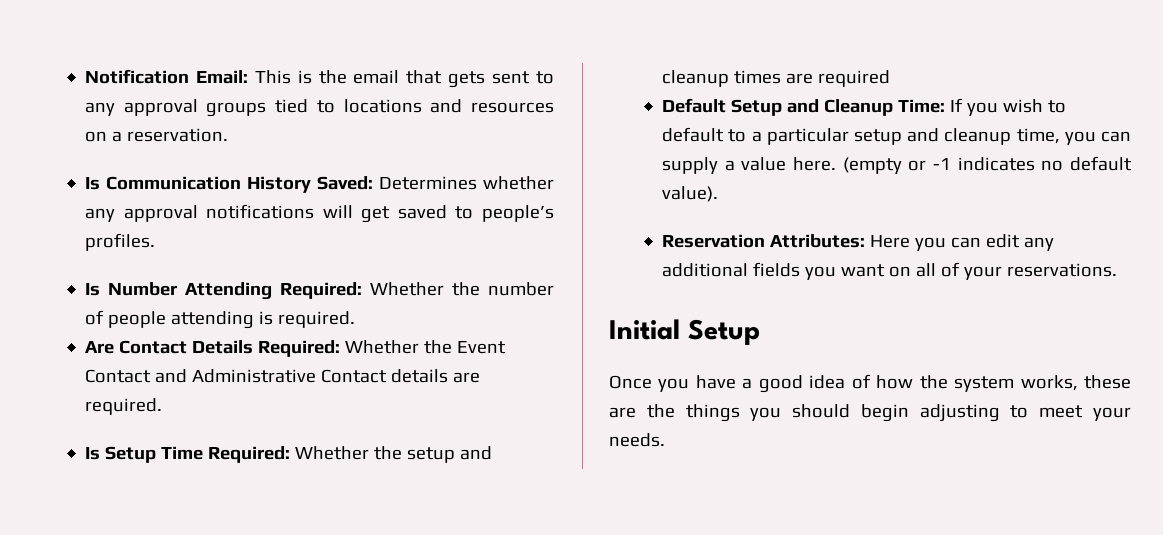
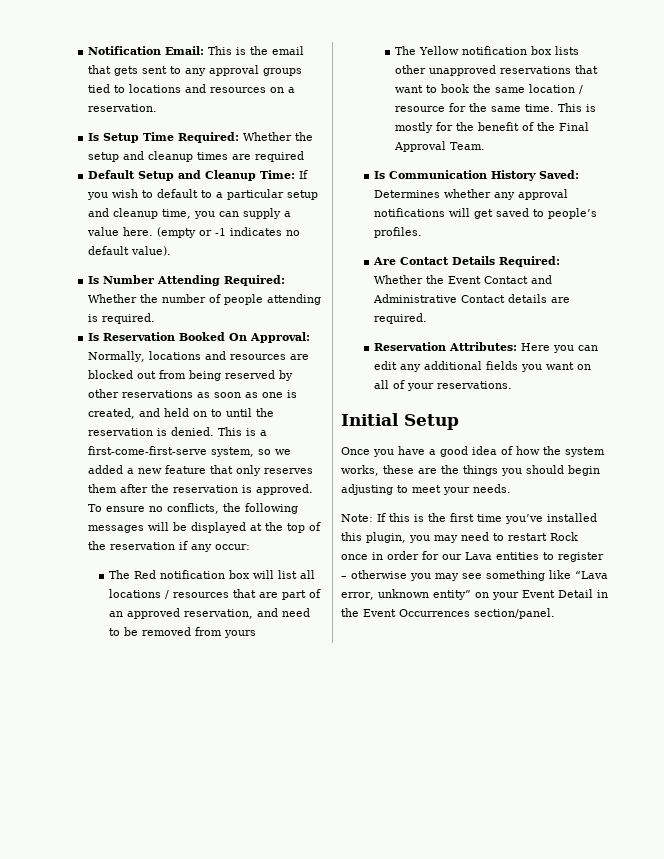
[85,176,554,193] [85,204,554,223] [85,233,156,251] [85,282,554,300] [85,310,356,329] [85,340,507,357] [85,369,481,383] [85,398,163,415] // Is Communication History Saved: Determines whether any approval notifications will get saved to people’s profiles. // Is Number Attending Required: Whether the number of people attending is required. // Are Contact Details Required: Whether the Event Contact and Administrative Contact details are required. -> (158, 108) none
(719, 194) none -> [88,275,286,286] [88,294,322,305] [88,313,156,324] [88,332,311,343] [88,351,310,362] [88,370,294,381] [88,389,298,398] [88,408,275,419] [88,427,268,436] [88,446,292,457] [88,465,314,476] [88,484,314,495] [88,503,299,514] [88,522,322,533] [88,541,251,552] [109,570,316,579] [109,589,322,600] [109,608,311,619] [109,627,257,638] [395,46,580,55] [395,65,599,76] [395,84,584,94] [395,103,597,112] [395,122,590,133] [394,141,486,152] [374,170,580,181] [374,189,569,200] [374,208,598,219] [374,227,423,238] [373,256,561,267] [374,275,553,284] [373,294,571,303] [374,313,428,324] // Is Number Attending Required: Whether the number of people attending is required. // Is Reservation Booked On Approval: Normally, locations and resources are blocked out from being reserved by other reservations as soon as one is created, and held on to until the reservation is denied. This is a first-come-first-serve system, so we added a new feature that only reserves them after the reservation is approved. To ensure no conflicts, the following messages will be displayed at the top of the reservation if any occur: // The Red notification box will list all locations / resources that are part of an approved reservation, and need to be removed from yours // The Yellow notification box lists other unapproved reservations that want to book the same location / resource for the same time. This is mostly for the benefit of the Final Approval Team. // Is Communication History Saved: Determines whether any approval notifications will get saved to people’s profiles. // Are Contact Details Required: Whether the Event Contact and Administrative Contact details are required.
(665, 440) none -> [341,513,597,524] [341,532,578,543] [341,551,604,562] [341,570,608,581] [341,589,608,600] [341,608,555,619] // Note: If this is the first time you’ve installed this plugin, you may need to restart Rock once in order for our Lava entities to register – otherwise you may see something like “Lava error, unknown entity” on your Event Detail in the Event Occurrences section/panel.

